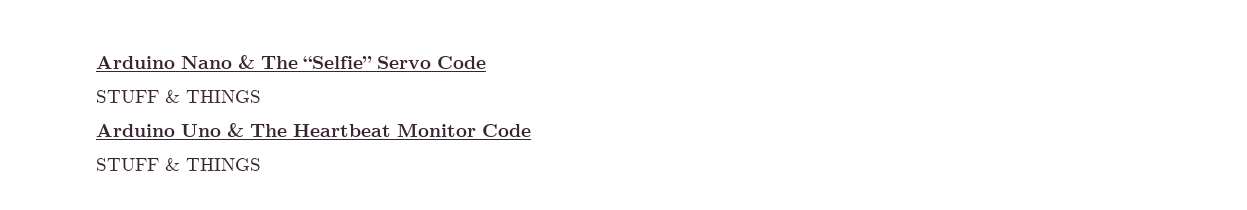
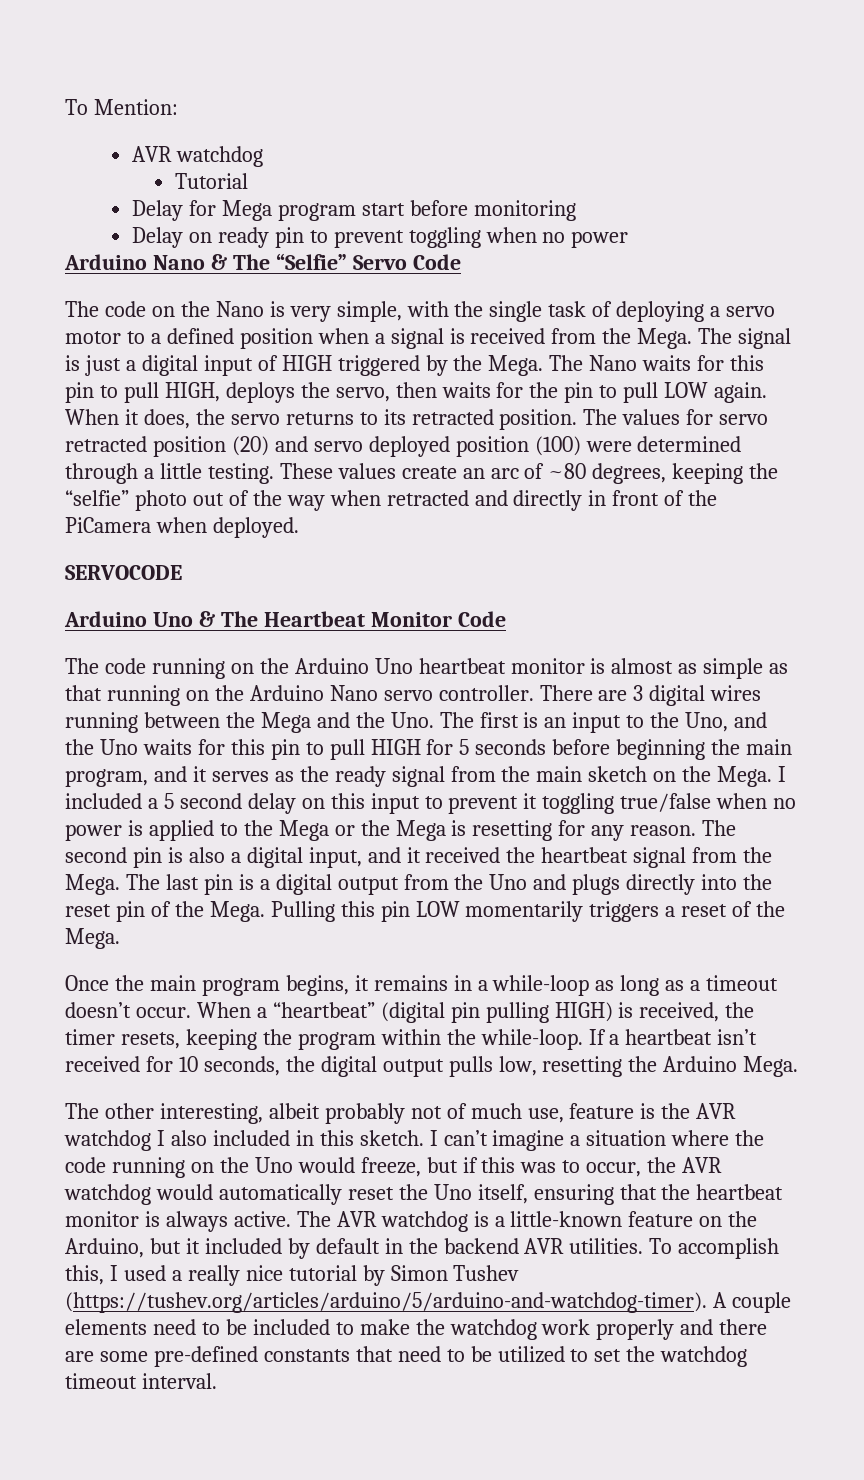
(96, 62) none -> [65,99,178,115] [131,146,263,167] [174,173,248,189] [131,200,576,221] [131,227,629,248] To Mention: // AVR watchdog // Tutorial // Delay for Mega program start before monitoring // Delay on ready pin to prevent toggling when no power //
[96,90,261,103] STUFF & THINGS -> [65,301,776,322] [65,328,792,349] [65,355,765,376] [65,382,768,403] [65,409,769,430] [65,436,742,457] [65,463,779,484] [65,490,718,511] [65,517,299,538] [65,565,182,580] The code on the Nano is very simple, with the single task of deploying a servo motor to a defined position when a signal is received from the Mega. The signal is just a digital input of HIGH triggered by the Mega. The Nano waits for this pin to pull HIGH, deploys the servo, then waits for the pin to pull LOW again. When it does, the servo returns to its retracted position. The values for servo retracted position (20) and servo deployed position (100) were determined through a little testing. These values create an arc of ~80 degrees, keeping the “selfie” photo out of the way when retracted and directly in front of the PiCamera when deployed. // SERVOCODE
[96,158,261,171] STUFF & THINGS -> [65,658,789,679] [65,685,762,706] [65,712,768,733] [65,739,793,760] [65,766,787,787] [65,793,797,814] [65,820,737,841] [65,847,773,868] [65,874,773,895] [65,901,786,922] [65,928,120,949] [65,975,779,996] [65,1002,755,1023] [65,1029,758,1050] [65,1056,799,1077] [65,1103,737,1124] [64,1130,765,1151] [65,1157,723,1178] [64,1184,784,1205] [65,1211,758,1232] [65,1238,780,1259] [65,1265,520,1286] [65,1292,791,1313] [65,1319,768,1340] [65,1346,748,1367] [65,1373,217,1389] The code running on the Arduino Uno heartbeat monitor is almost as simple as that running on the Arduino Nano servo controller. There are 3 digital wires running between the Mega and the Uno. The first is an input to the Uno, and the Uno waits for this pin to pull HIGH for 5 seconds before beginning the main program, and it serves as the ready signal from the main sketch on the Mega. I included a 5 second delay on this input to prevent it toggling true/false when no power is applied to the Mega or the Mega is resetting for any reason. The second pin is also a digital input, and it received the heartbeat signal from the Mega. The last pin is a digital output from the Uno and plugs directly into the reset pin of the Mega. Pulling this pin LOW momentarily triggers a reset of the Mega. // Once the main program begins, it remains in a while-loop as long as a timeout doesn’t occur. When a “heartbeat” (digital pin pulling HIGH) is received, the timer resets, keeping the program within the while-loop. If a heartbeat isn’t received for 10 seconds, the digital output pulls low, resetting the Arduino Mega. // The other interesting, albeit probably not of much use, feature is the AVR watchdog I also included in this sketch. I can’t imagine a situation where the code running on the Uno would freeze, but if this was to occur, the AVR watchdog would automatically reset the Uno itself, ensuring that the heartbeat monitor is always active. The AVR watchdog is a little-known feature on the Arduino, but it included by default in the backend AVR utilities. To accomplish this, I used a really nice tutorial by Simon Tushev (https://tushev.org/articles/arduino/5/arduino-and-watchdog-timer). A couple elements need to be included to make the watchdog work properly and there are some pre-defined constants that need to be utilized to set the watchdog timeout interval.

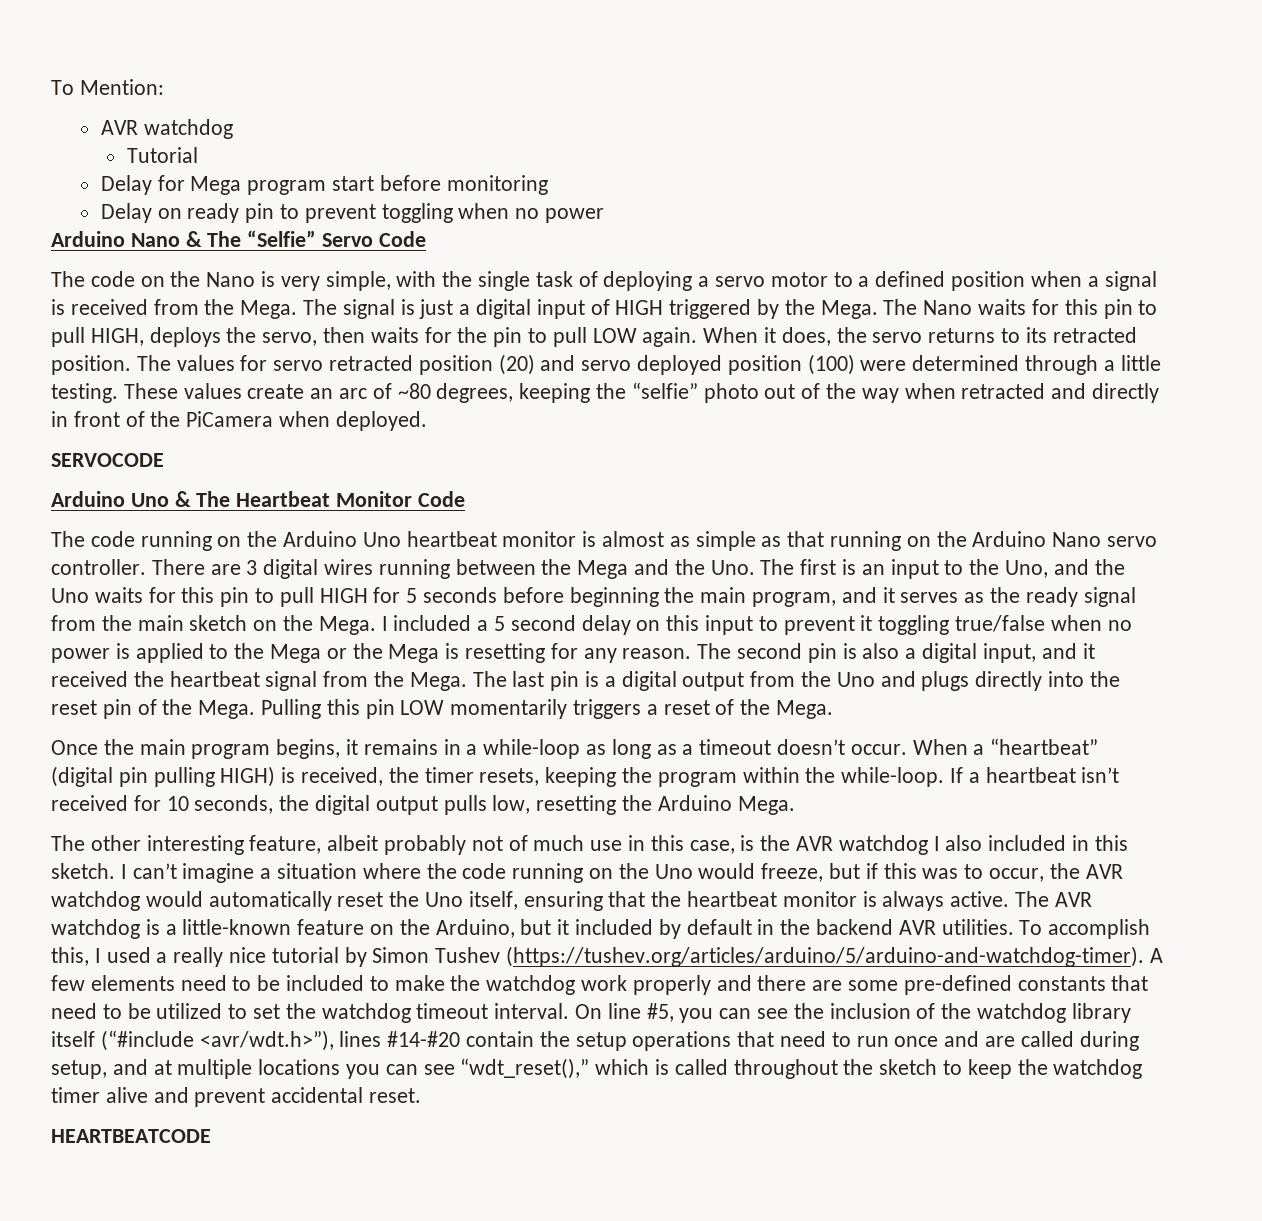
[159,1103,263,1124] interesting, -> [146,835,322,855] interesting feature,
[527,1103,635,1123] use, feature -> [590,835,735,854] use in this case,
[731,1292,791,1313] couple -> [51,975,85,991] few
(217, 1381) none -> [575,1003,1131,1023] [51,1030,1139,1051] [51,1058,1143,1079] [51,1087,422,1107] [51,1129,211,1143] On line #5, you can see the inclusion of the watchdog library itself (“#include <avr/wdt.h>”), lines #14-#20 contain the setup operations that need to run once and are called during setup, and at multiple locations you can see “wdt_reset(),” which is called throughout the sketch to keep the watchdog timer alive and prevent accidental reset. // HEARTBEATCODE

